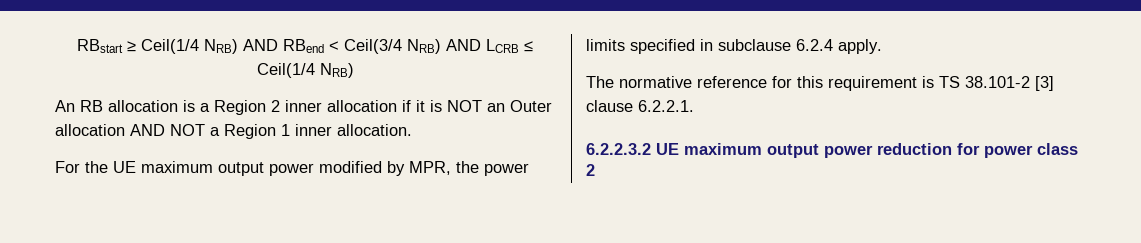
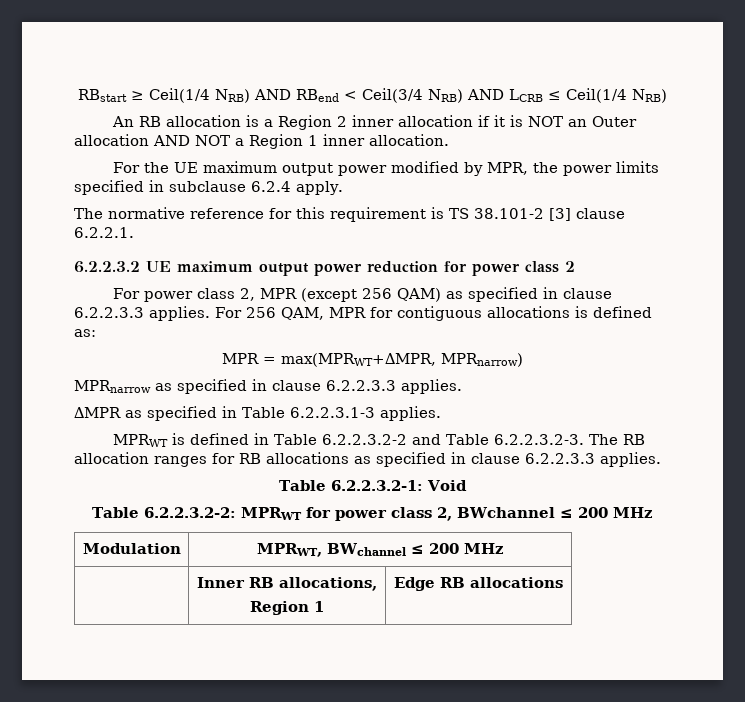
(595, 170) none -> [112,287,612,302] [74,306,652,321] [74,329,96,337] [222,353,523,367] [74,379,462,394] [74,406,441,421] [112,433,645,447] [74,452,661,467] [279,480,467,491] [92,507,653,521] [82,543,181,554] [256,543,504,557] [197,577,377,591] [250,601,324,615] [393,577,563,591] // For power class 2, MPR (except 256 QAM) as specified in clause 6.2.2.3.3 applies. For 256 QAM, MPR for contiguous allocations is defined as: // MPR = max(MPRWT+∆MPR, MPRnarrow) // MPRnarrow as specified in clause 6.2.2.3.3 applies. // ∆MPR as specified in Table 6.2.2.3.1-3 applies. // MPRWT is defined in Table 6.2.2.3.2-2 and Table 6.2.2.3.2-3. The RB allocation ranges for RB allocations as specified in clause 6.2.2.3.3 applies. // Table 6.2.2.3.2-1: Void // Table 6.2.2.3.2-2: MPRWT for power class 2, BWchannel ≤ 200 MHz // Modulation | MPRWT, BWchannel ≤ 200 MHz // | Inner RB allocations, // Region 1 | Edge RB allocations

